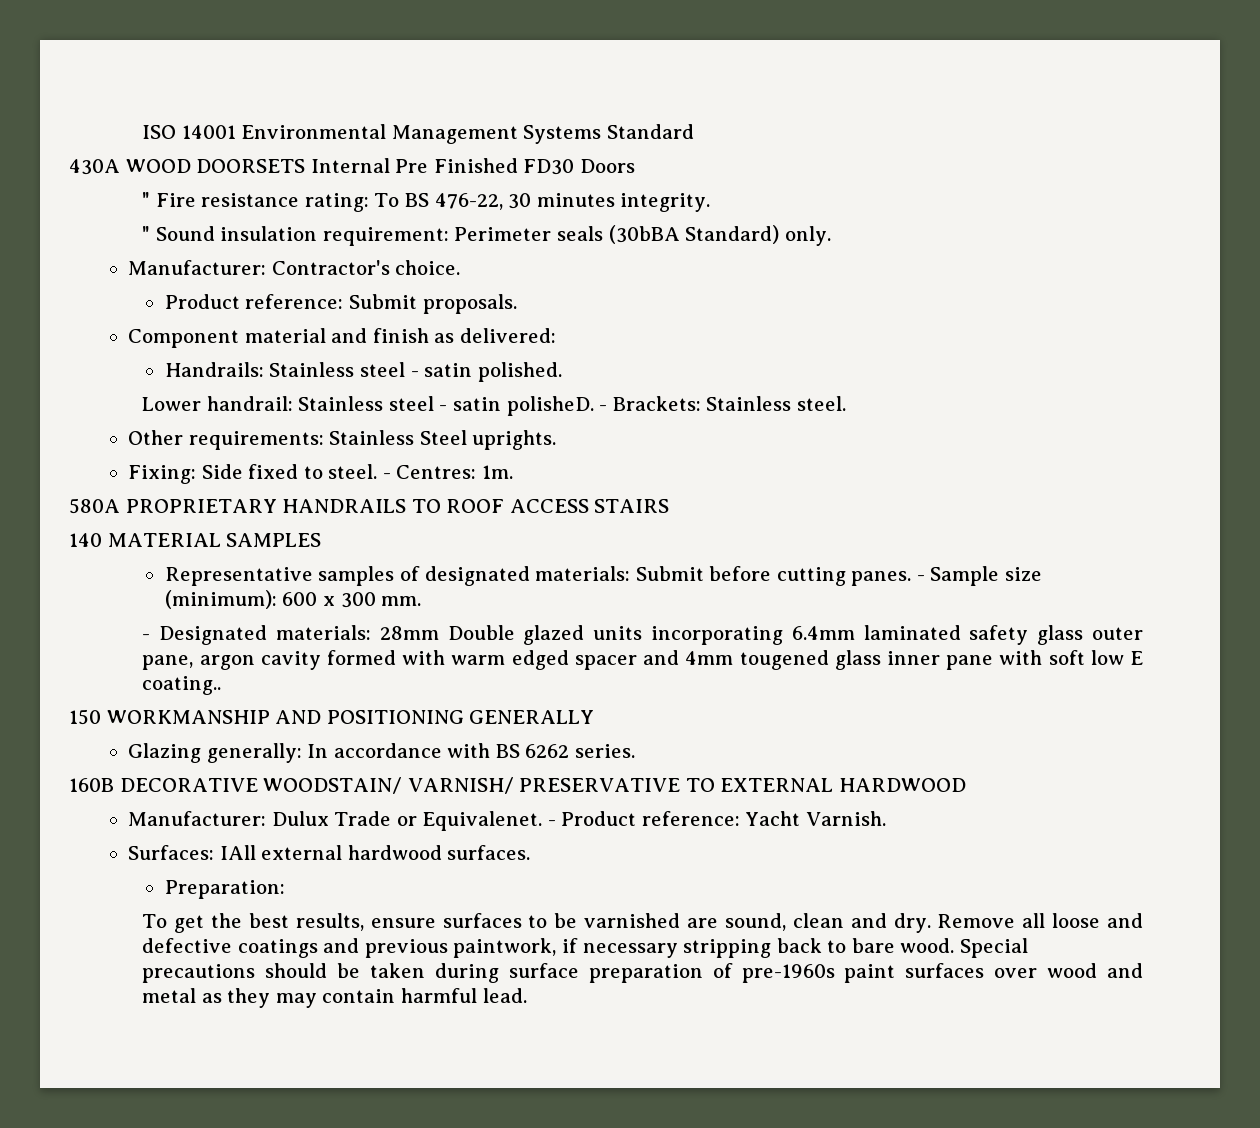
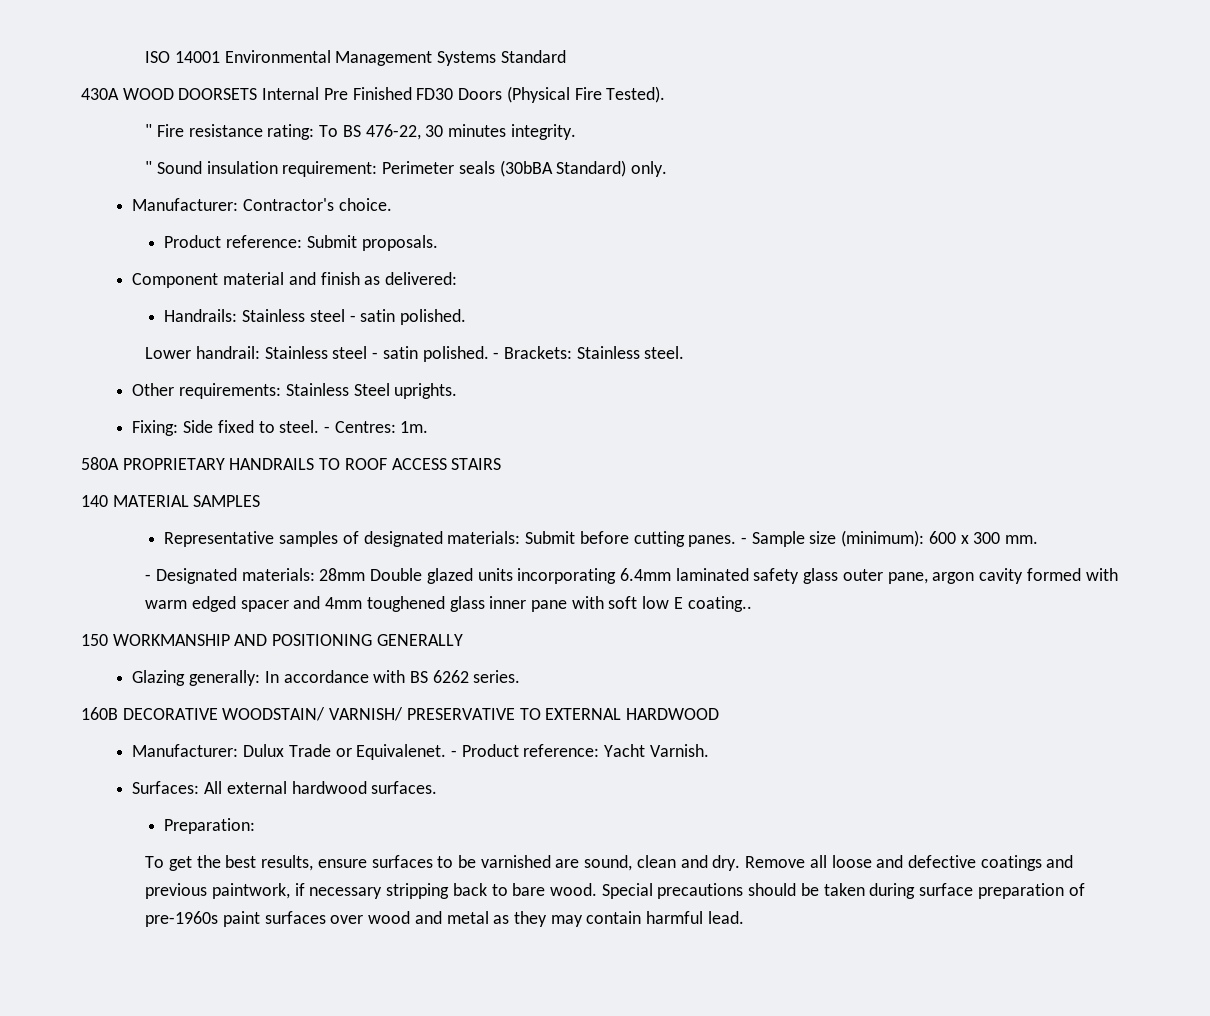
(635, 166) none -> [506,86,666,103] (Physical Fire Tested).
[506,396,594,416] polisheD. -> [422,346,489,362] polished.
[739,650,829,670] tougened -> [366,596,445,612] toughened
[219,845,256,860] IAll -> [204,781,223,794] All

